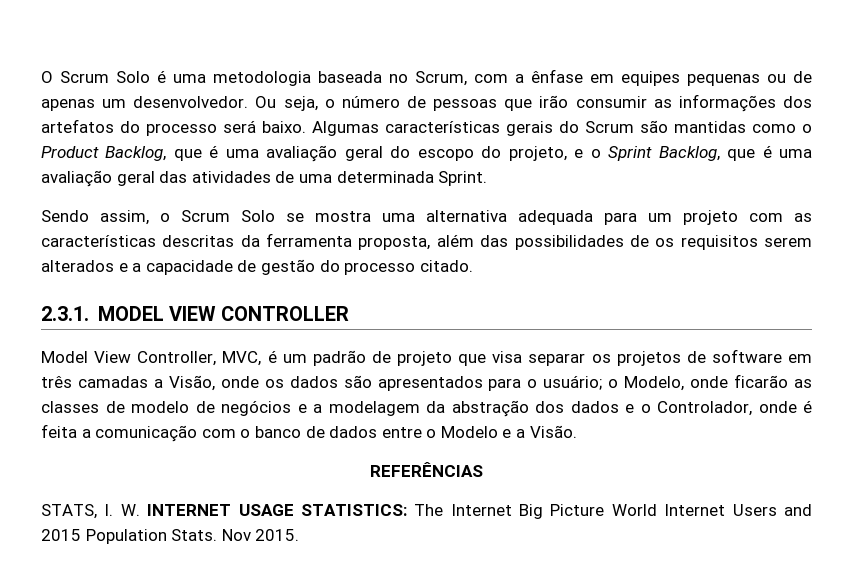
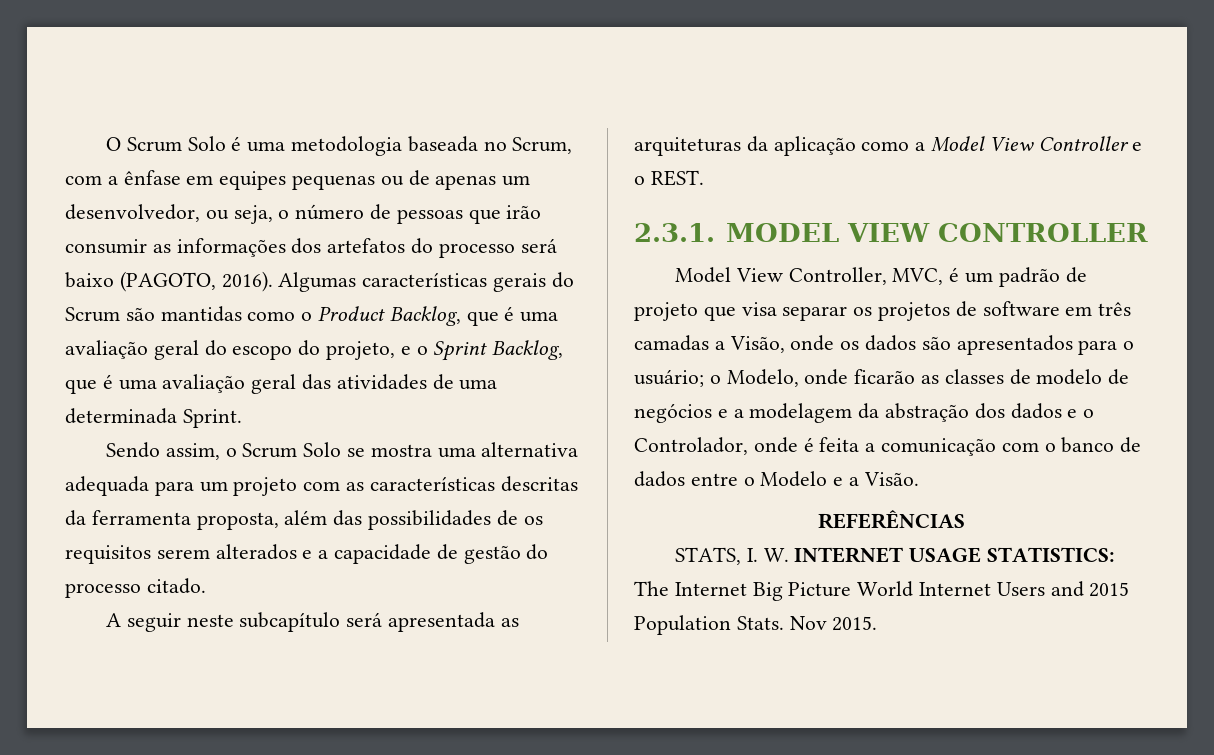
[133,96,277,108] desenvolvedor. Ou -> [65,204,229,222] desenvolvedor, ou
[262,121,306,133] baixo. -> [65,271,273,292] baixo (PAGOTO, 2016).
(473, 266) none -> [105,612,519,632] [634,136,1143,156] [634,170,704,186] // A seguir neste subcapítulo será apresentada as arquiteturas da aplicação como a Model View Controller e o REST.

